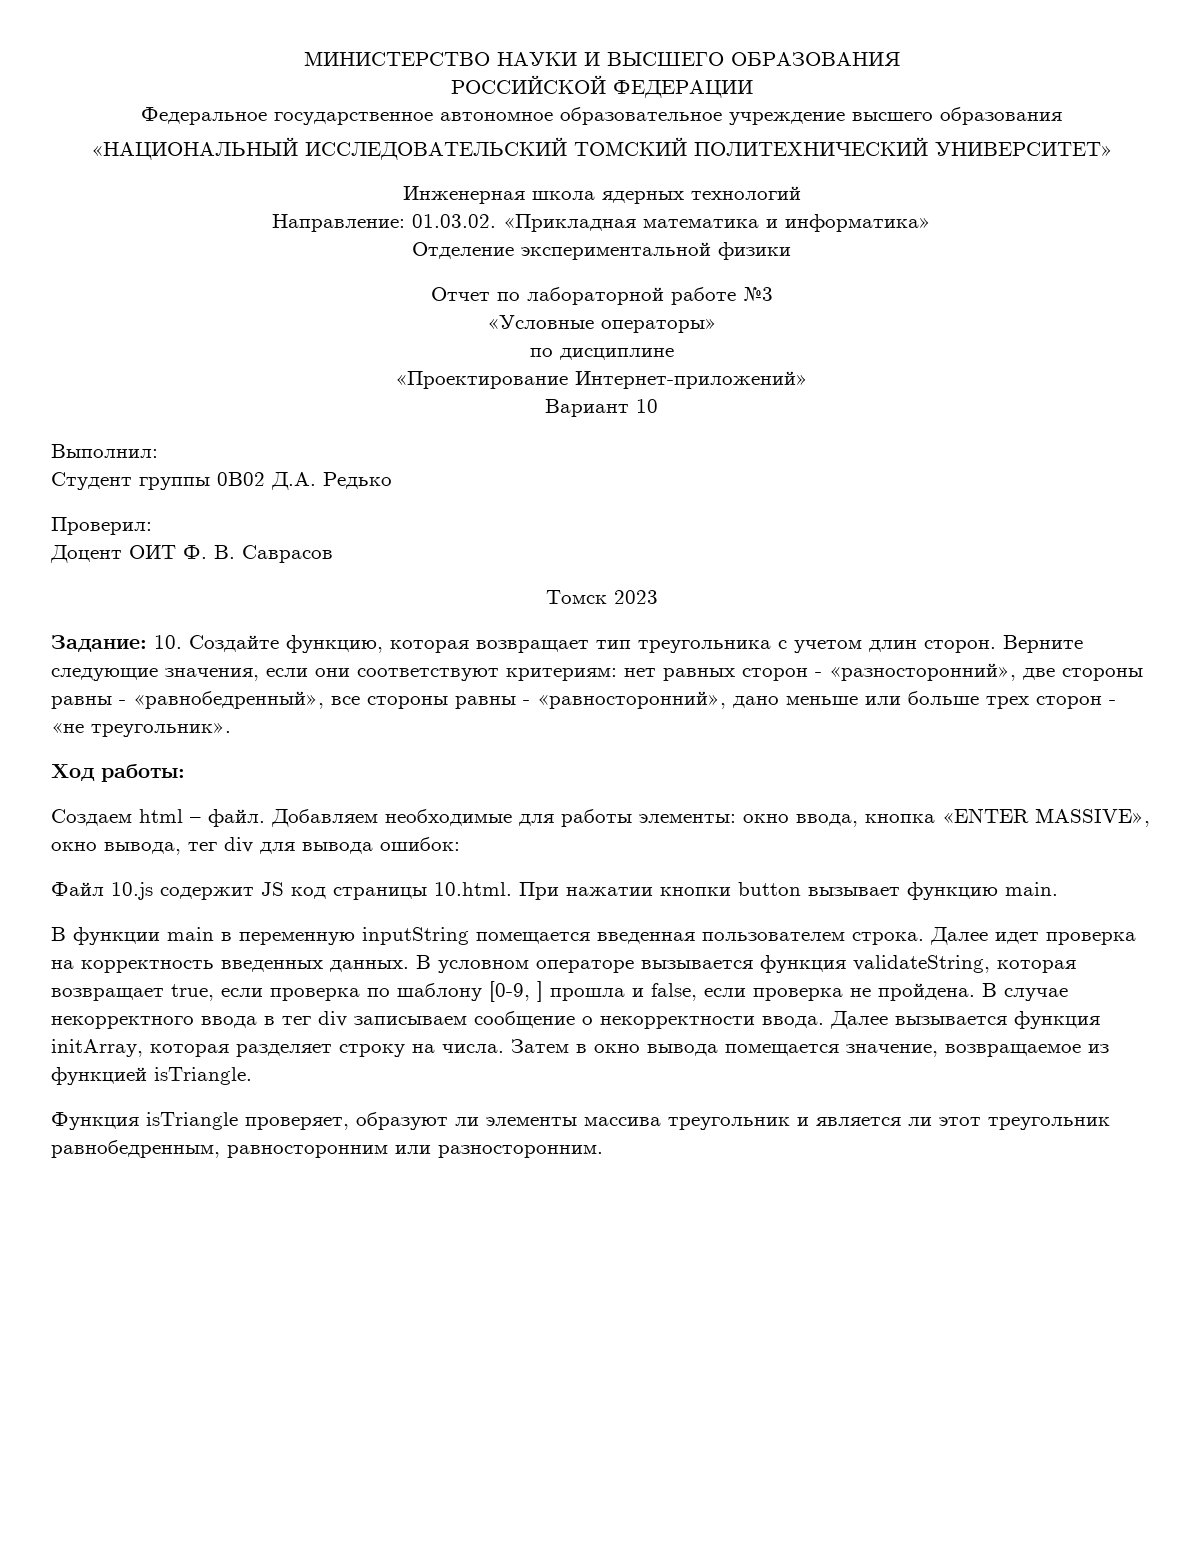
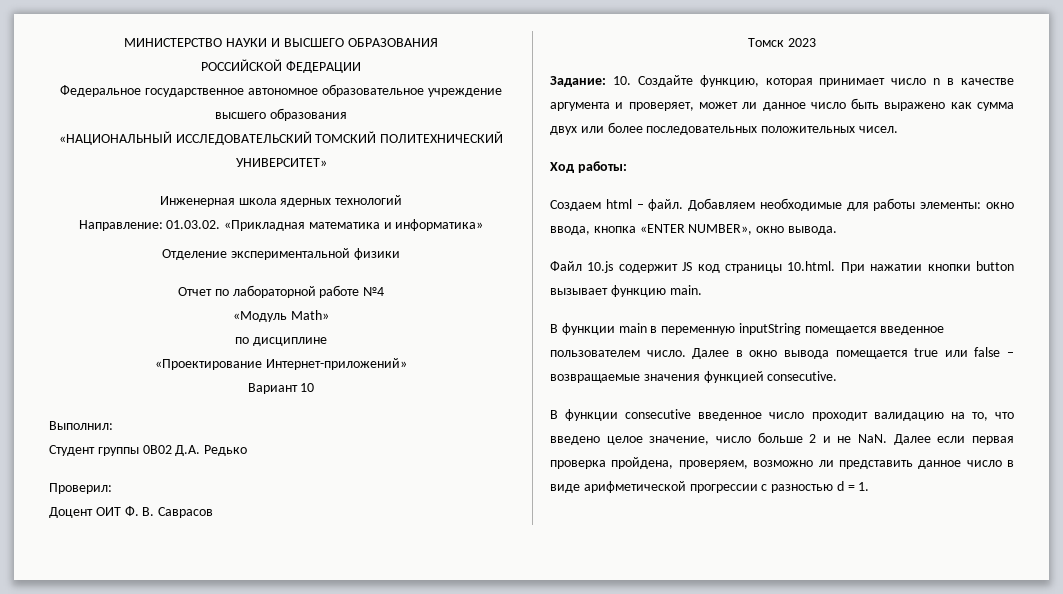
[742,287,773,301] [486,315,717,333] №3 // «Условные операторы» -> [363,287,385,296] [233,310,329,322] №4 // «Модуль Math»
[476,635,1083,653] [51,663,1143,681] [51,691,1116,709] [51,722,231,737] возвращает тип треугольника с учетом длин сторон. Верните следующие значения, если они соответствуют критериям: нет равных сторон - «разносторонний», две стороны равны - «равнобедренный», все стороны равны - «равносторонний», дано меньше или больше трех сторон - «не треугольник». -> [819,78,1015,87] [550,98,1014,111] [550,122,898,135] принимает число n в качестве аргумента и проверяет, может ли данное число быть выражено как сумма двух или более последовательных положительных чисел.
[1035,808,1150,827] [51,837,460,855] MASSIVE», окно вывода, тег div для вывода ошибок: -> [688,224,837,235] NUMBER», окно вывода.
[597,927,1136,945] [51,955,1076,973] [51,981,1068,1002] [51,1011,1100,1029] [51,1039,1109,1057] [51,1067,252,1085] [51,1112,1110,1130] [51,1140,603,1158] введенная пользователем строка. Далее идет проверка на корректность введенных данных. В условном операторе вызывается функция validateString, которая возвращает true, если проверка по шаблону [0-9, ] прошла и false, если проверка не пройдена. В случае некорректного ввода в тег div записываем сообщение о некорректности ввода. Далее вызывается функция initArray, которая разделяет строку на числа. Затем в окно вывода помещается значение, возвращаемое из функцией isTriangle. // Функция isTriangle проверяет, образуют ли элементы массива треугольник и является ли этот треугольник равнобедренным, равносторонним или разносторонним. -> [880,326,945,335] [550,347,1015,359] [550,371,838,383] [550,409,1014,421] [550,432,1014,445] [550,457,1014,469] [550,481,870,493] введенное пользователем число. Далее в окно вывода помещается true или false – возвращаемые значения функцией consecutive. // В функции consecutive введенное число проходит валидацию на то, что введено целое значение, число больше 2 и не NaN. Далее если первая проверка пройдена, проверяем, возможно ли представить данное число в виде арифметической прогрессии с разностью d = 1.

